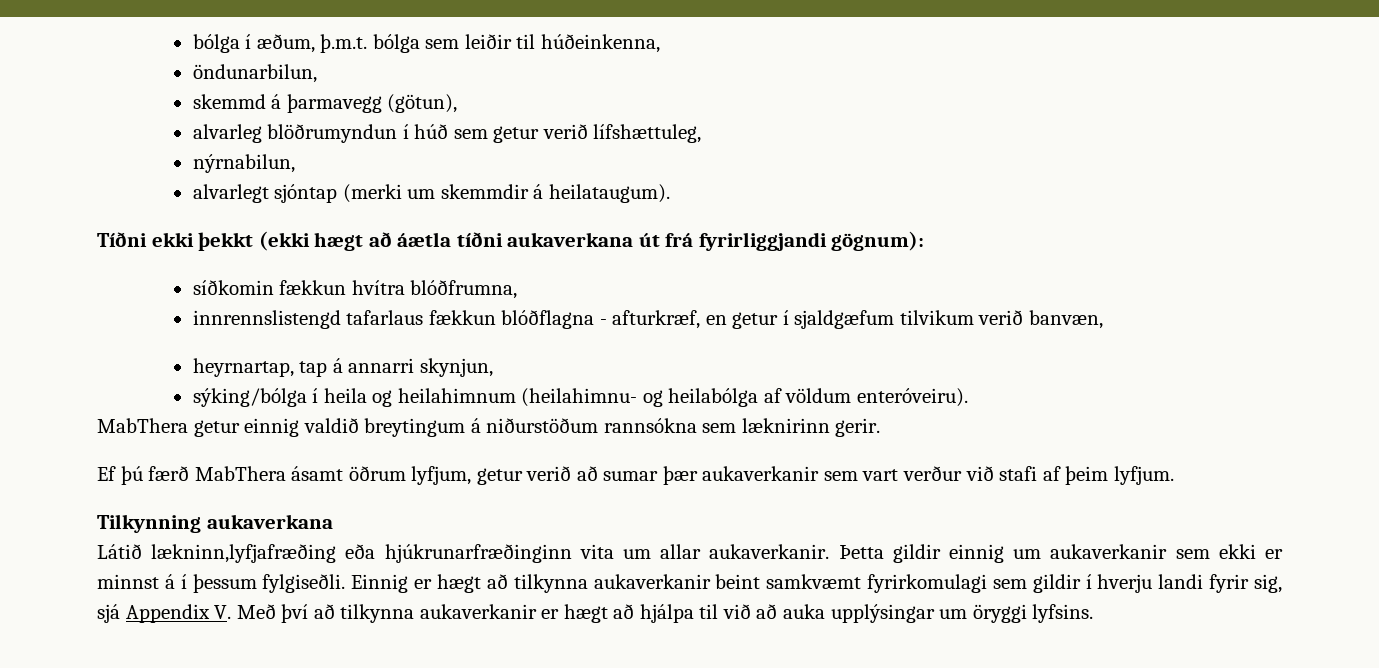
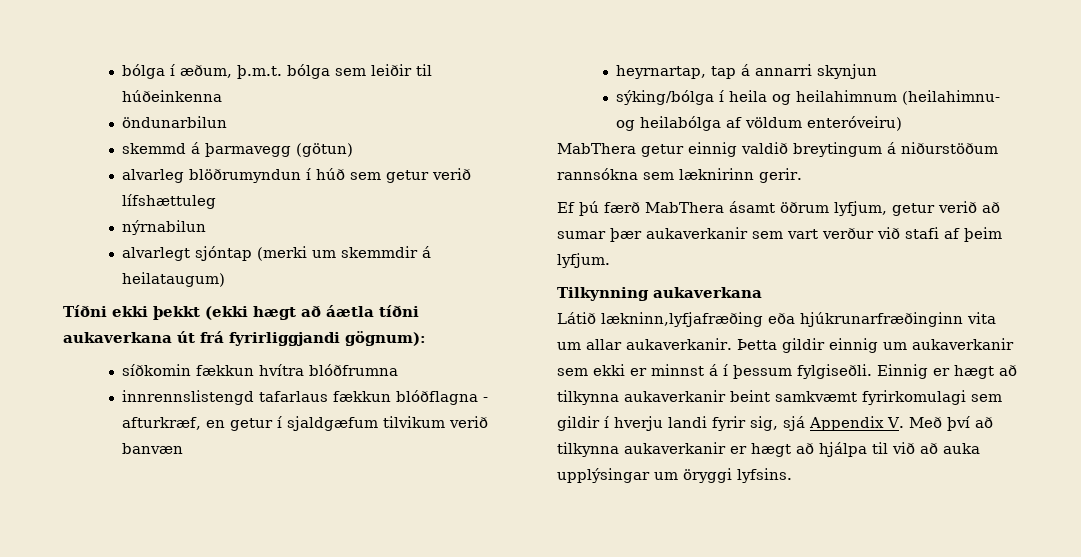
[540,34,660,53] [192,64,317,83] húðeinkenna, // öndunarbilun, -> [122,90,223,102] [122,116,228,128] húðeinkenna // öndunarbilun
[387,94,458,113] (götun), -> [296,143,354,157] (götun)
[593,124,702,143] [192,154,295,173] lífshættuleg, // nýrnabilun, -> [122,194,217,209] [122,220,207,235] lífshættuleg // nýrnabilun
[548,184,670,203] heilataugum). -> [122,272,226,287] heilataugum)
[410,280,518,299] blóðfrumna, -> [309,364,399,376] blóðfrumna
[1028,310,1103,329] banvæn, -> [122,443,184,454] banvæn
[419,358,493,377] skynjun, -> [817,64,878,79] skynjun
[856,388,968,407] enteróveiru). -> [807,116,903,131] enteróveiru)

